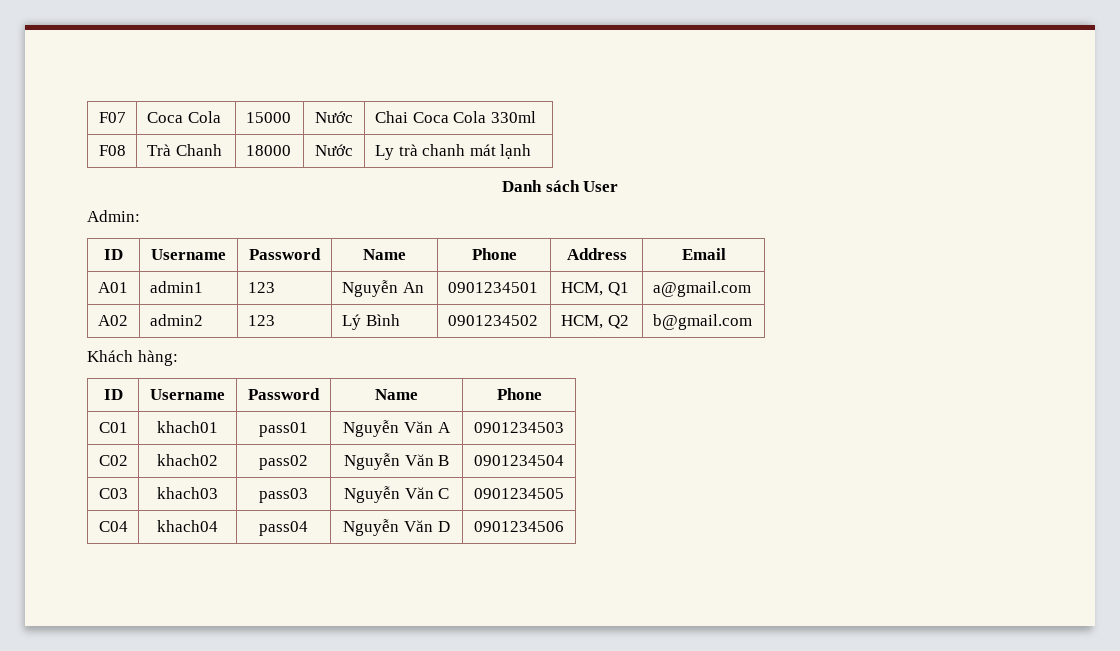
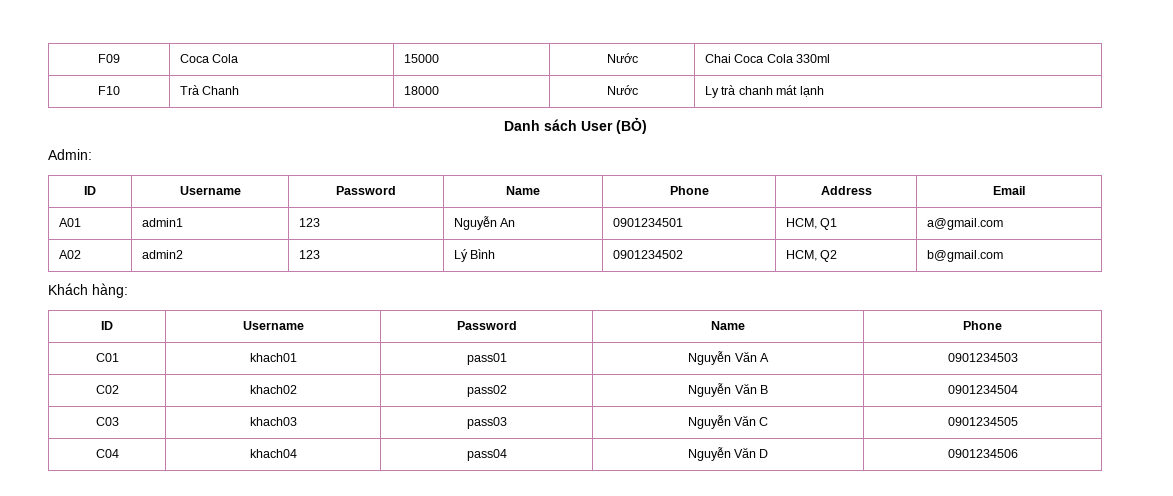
[98,112,126,123] F07 -> [98,54,120,63] F09
[98,145,126,156] F08 -> [98,86,120,95] F10
(619, 186) none -> [615,117,647,134] (BỎ)

